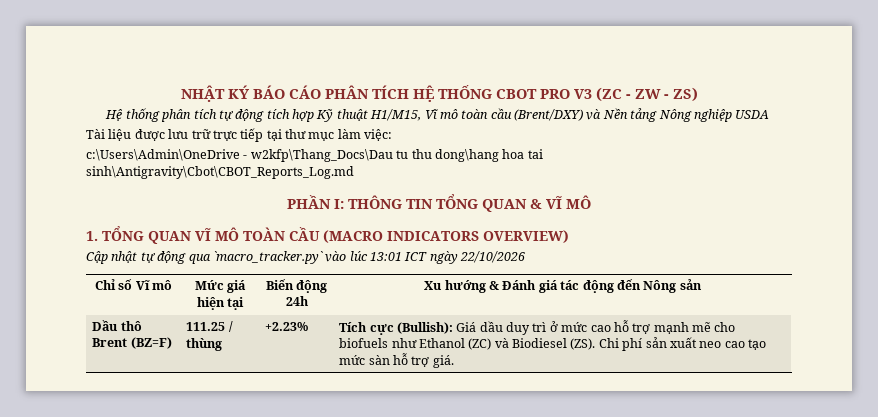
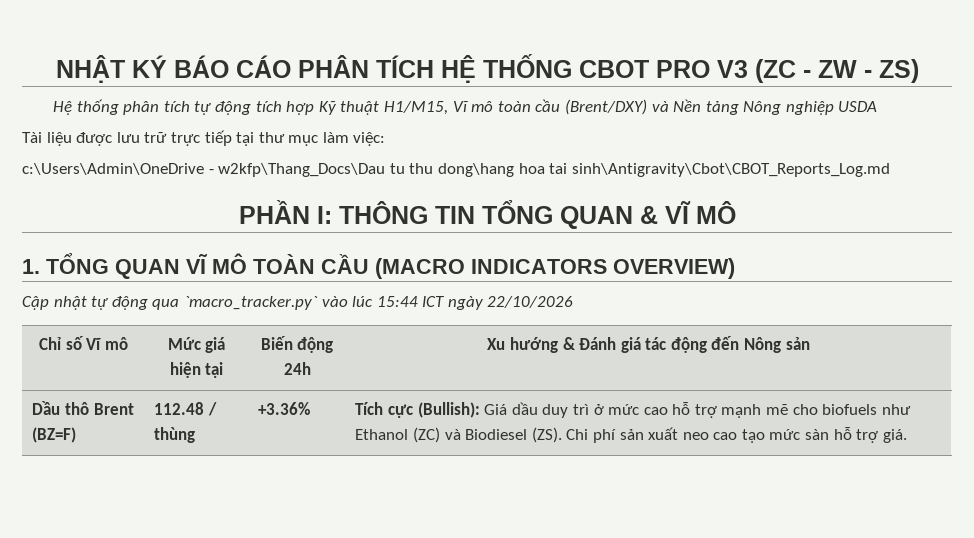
[370,252,402,261] 13:01 -> [376,296,418,307] 15:44
[186,322,226,331] 111.25 -> [154,402,205,415] 112.48
[265,322,309,331] +2.23% -> [258,402,311,415] +3.36%

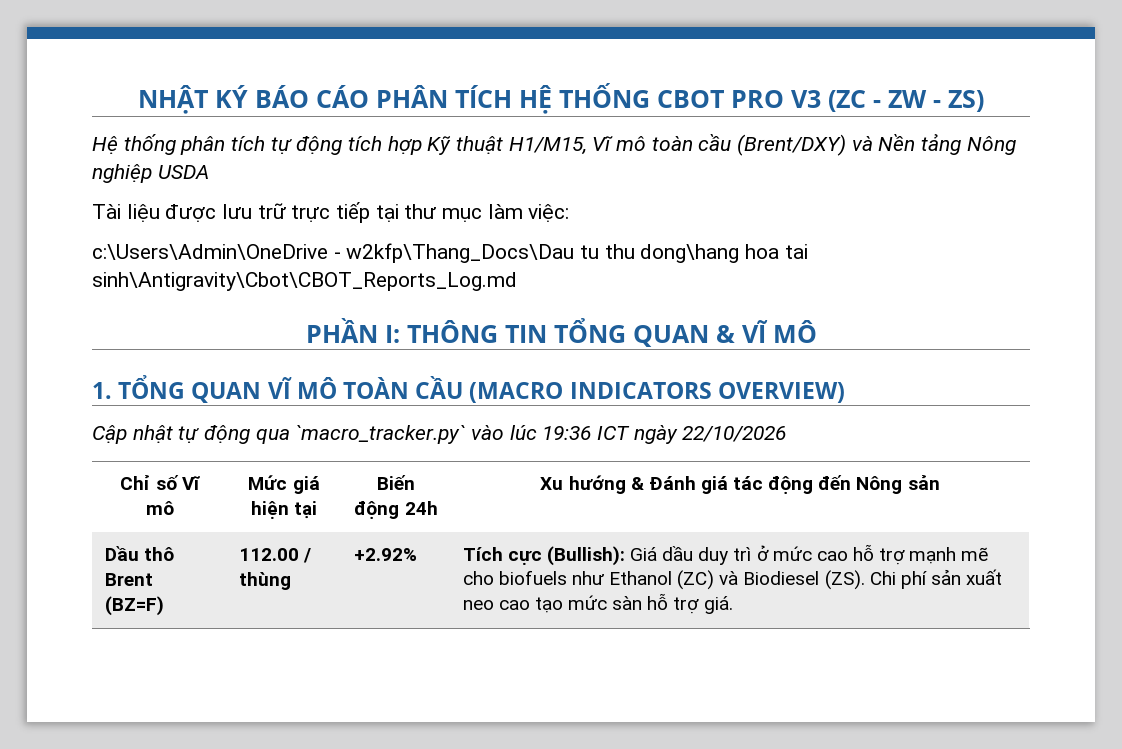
[376,296,418,307] 15:44 -> [542,426,592,440] 19:36
[154,402,205,415] 112.48 -> [238,548,299,561] 112.00
[258,402,311,415] +3.36% -> [353,548,417,561] +2.92%

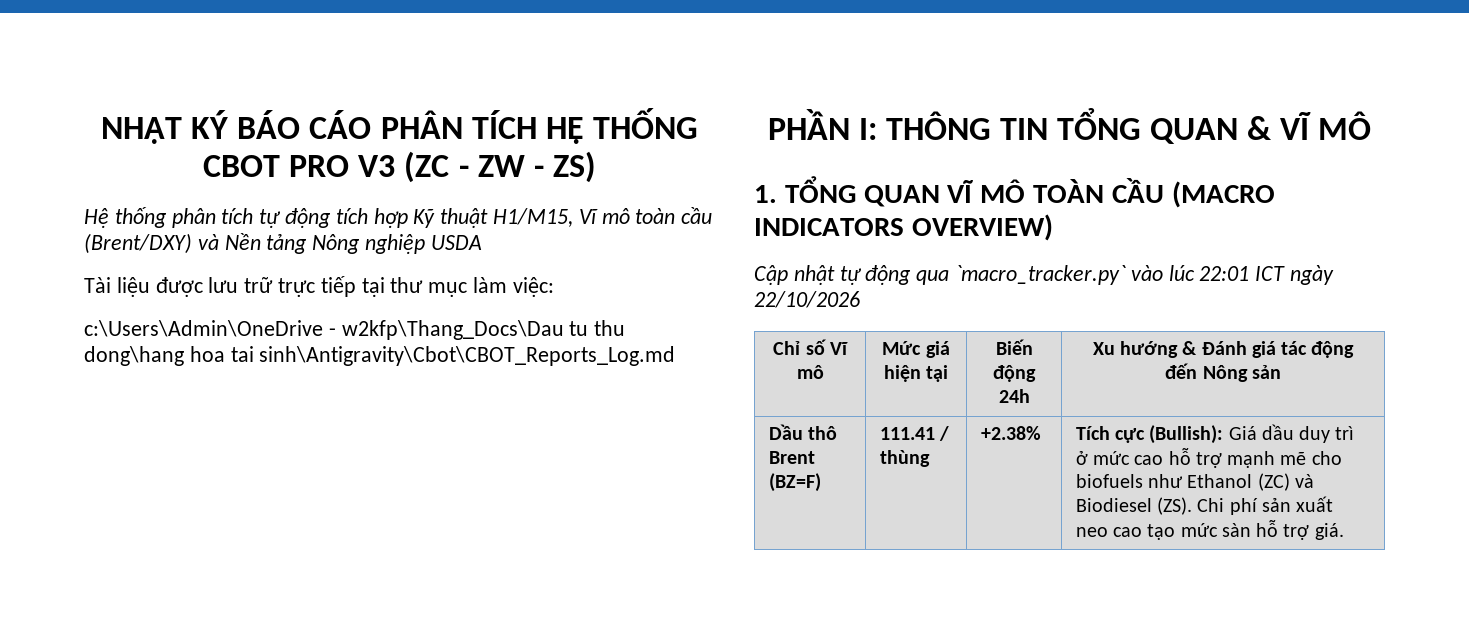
[542,426,592,440] 19:36 -> [1199,266,1250,281] 22:01
[238,548,299,561] 112.00 -> [879,427,935,440] 111.41
[353,548,417,561] +2.92% -> [980,426,1041,440] +2.38%

